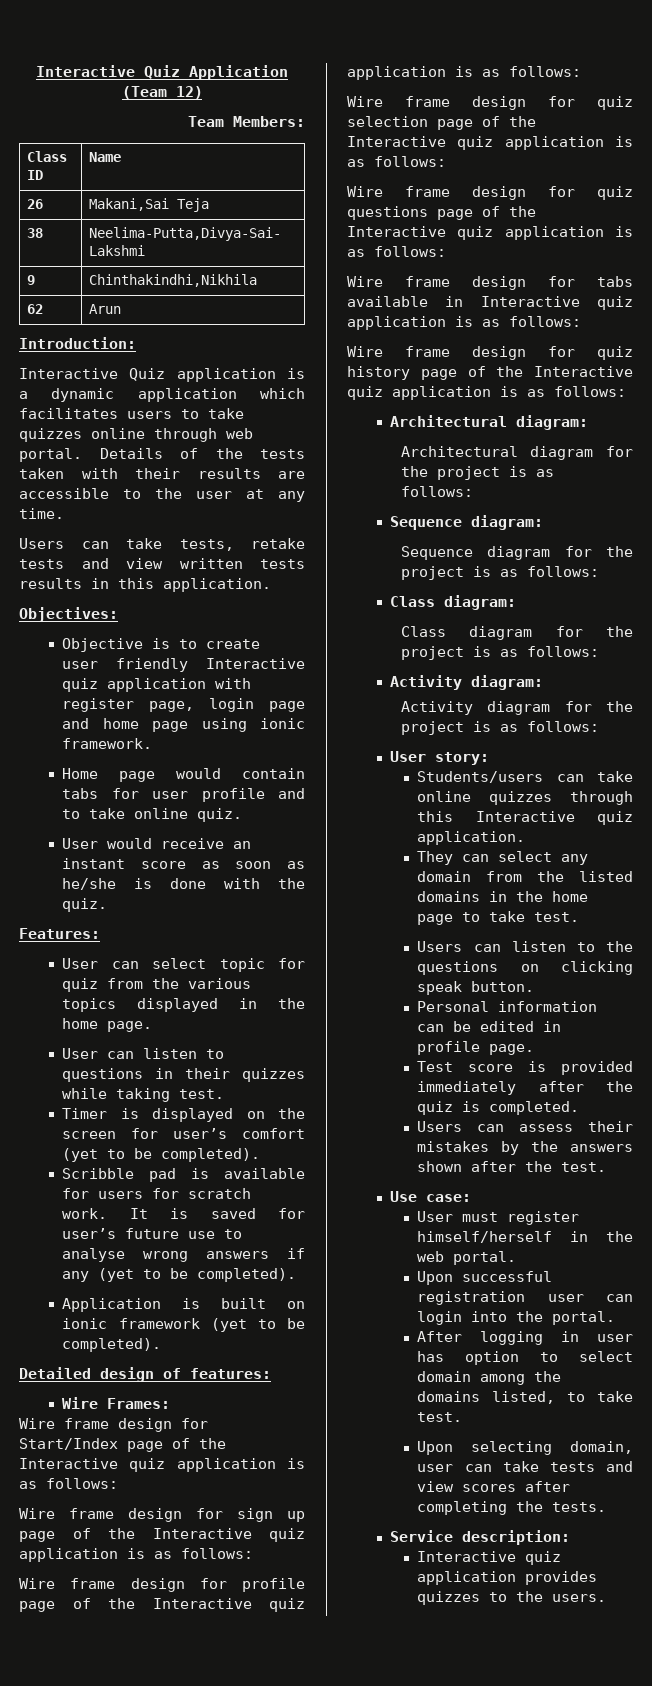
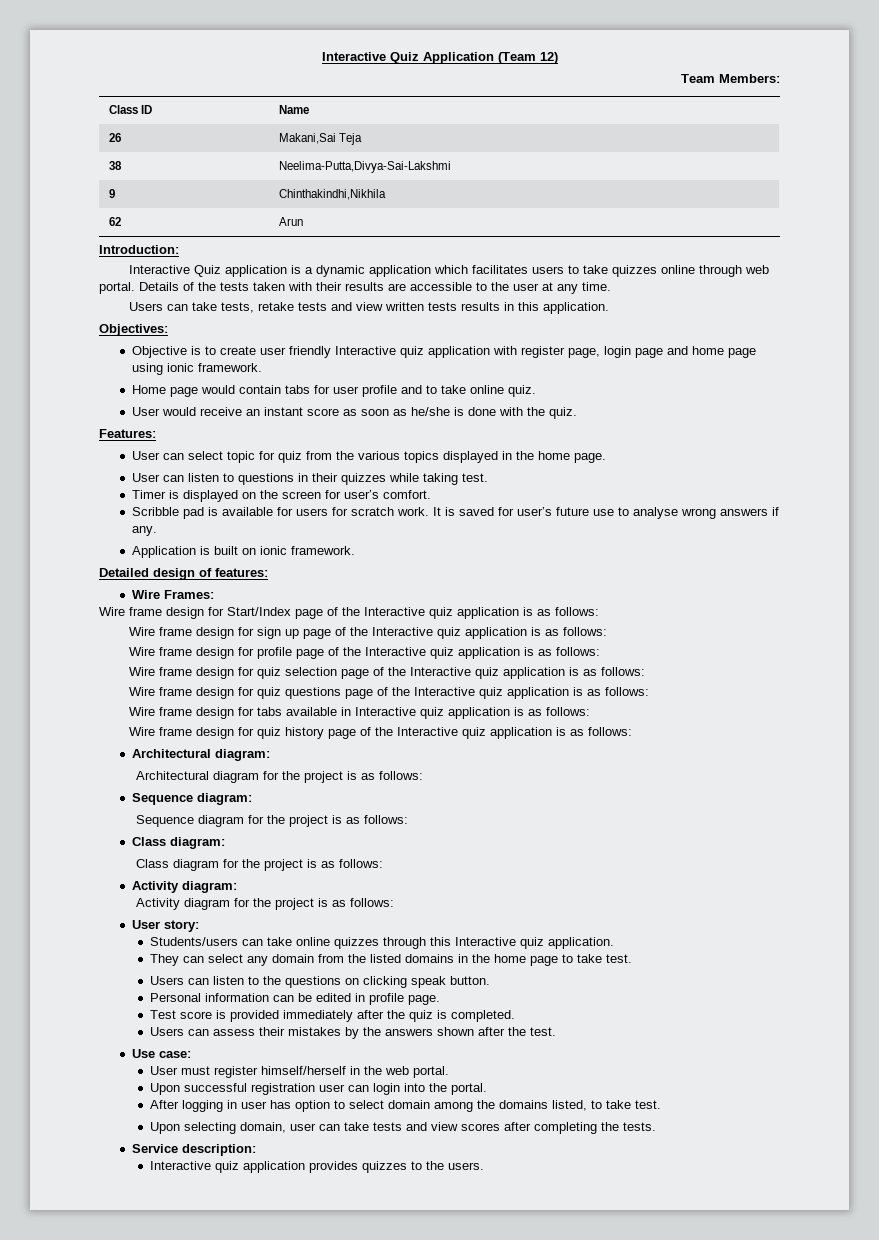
[242,1128,305,1139] [62,1148,261,1162] comfort (yet to be completed). -> [382,490,431,499] comfort.
[62,1268,297,1282] any (yet to be completed). -> [131,526,157,536] any.
[118,1318,306,1332] [62,1338,162,1352] framework (yet to be completed). -> [290,546,355,555] framework.

